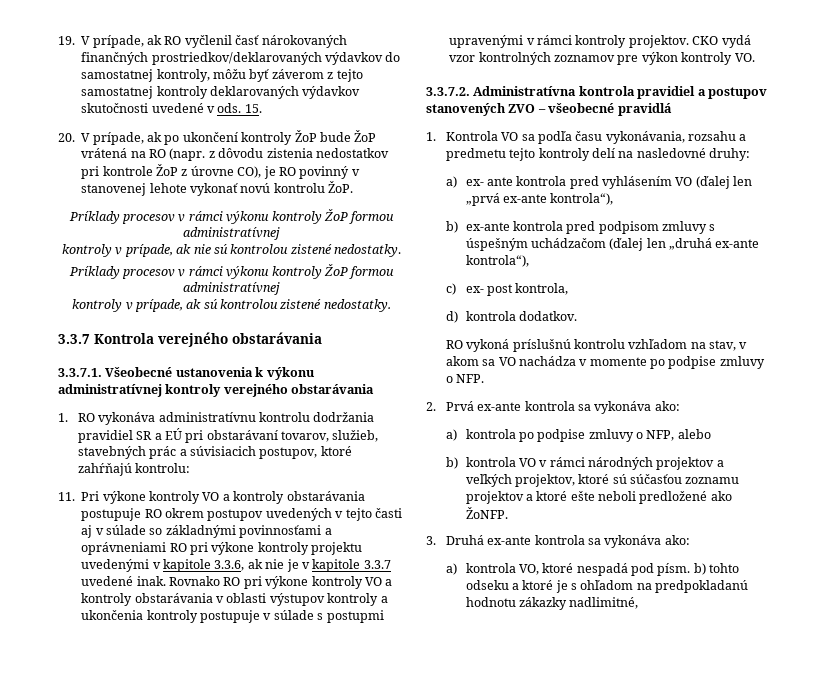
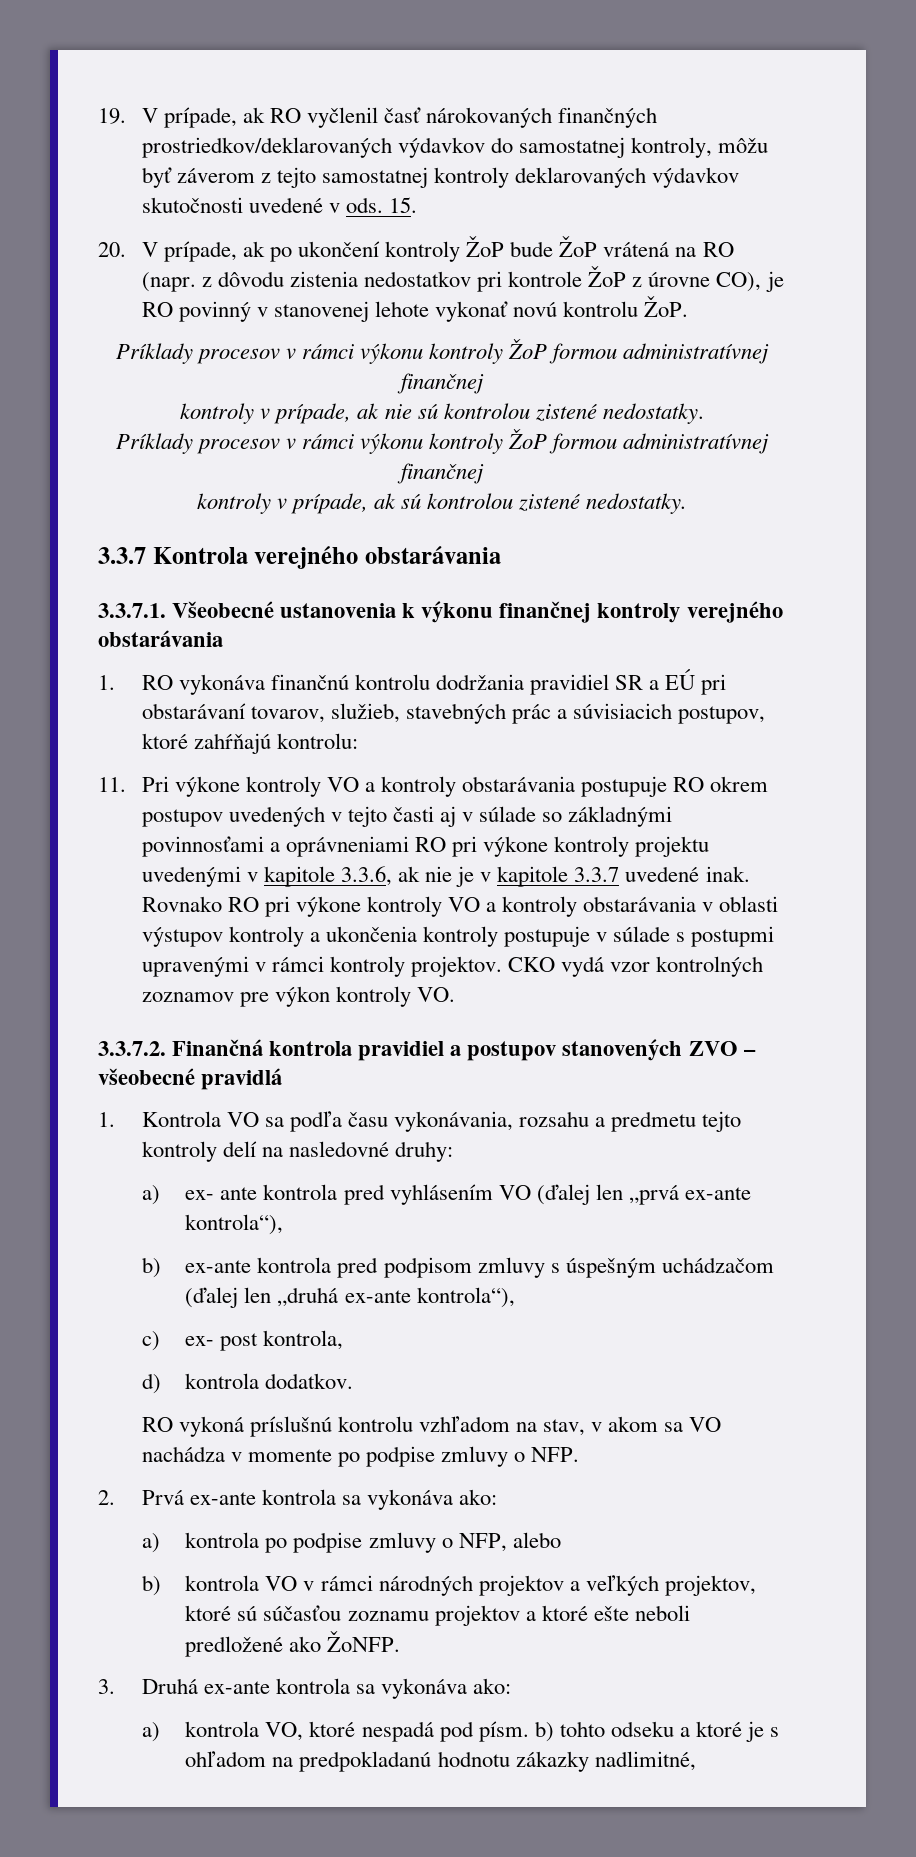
(280, 233) none -> [397,373,484,394] finančnej
(280, 288) none -> [397,463,484,484] finančnej
[58,384,162,397] administratívnej -> [499,601,592,623] finančnej
[158,412,256,422] administratívnu -> [270,674,349,690] finančnú
[473,86,577,96] Administratívna -> [172,1039,264,1056] Finančná

